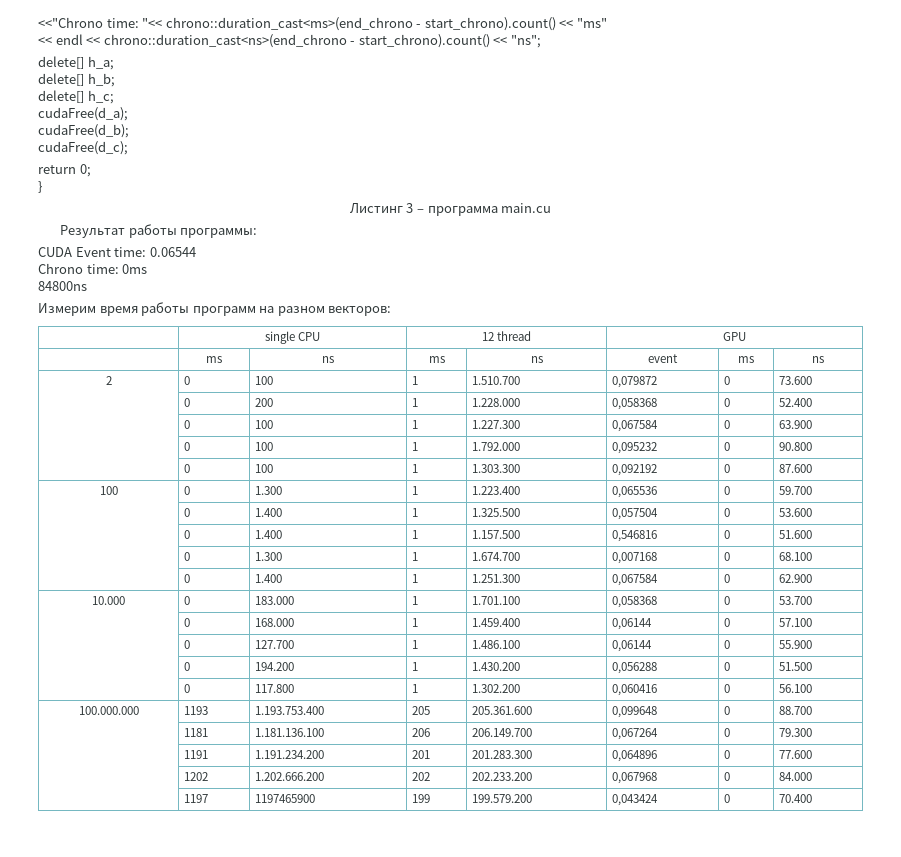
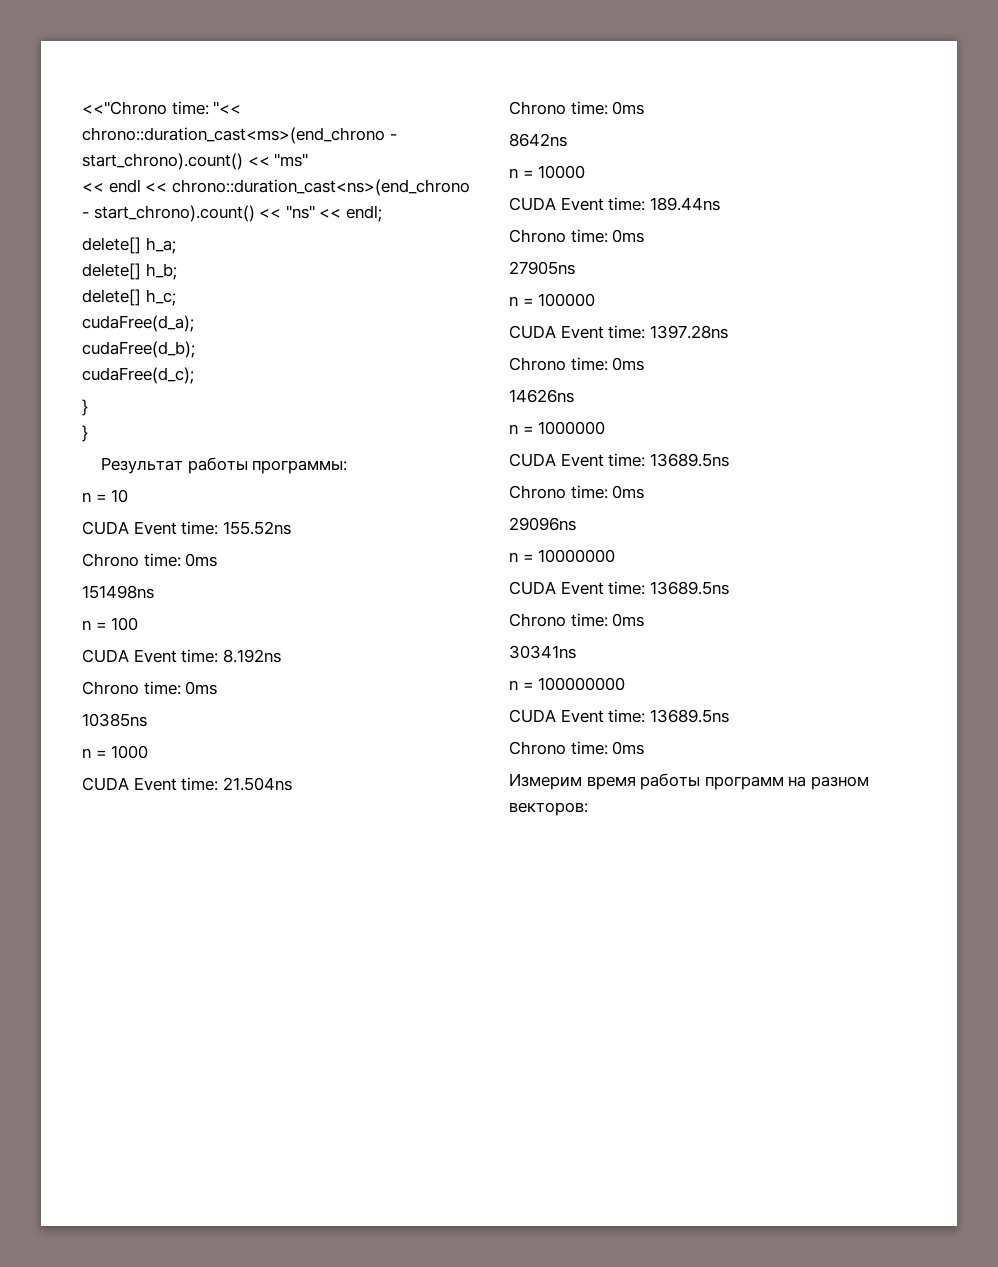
[510,35,541,48] "ns"; -> [285,205,382,222] "ns" << endl;
[38,164,91,177] [38,181,42,193] [349,203,552,216] return 0; // } // Листинг 3 – программа main.cu -> [82,399,88,416] [82,425,88,442] } // }
[38,247,196,257] [38,263,148,274] [38,281,87,291] // CUDA Event time: 0.06544 // Chrono time: 0ms // 84800ns -> [82,489,129,503] [82,521,291,535] [82,553,218,567] [82,585,154,599] [82,617,139,631] [82,649,281,663] [82,681,218,695] [82,713,147,727] [82,745,149,759] [82,777,292,791] [509,101,645,115] [509,133,567,147] [509,165,586,179] [509,197,720,211] [509,229,645,243] [509,261,575,275] [509,293,596,307] [509,325,728,339] [509,357,645,371] [509,389,574,403] [509,421,606,435] [509,453,729,467] [509,485,645,499] [509,517,576,531] [509,549,616,563] [509,581,729,595] [509,613,645,627] [509,645,576,659] [509,677,626,691] [509,709,729,723] [509,741,645,755] // n = 10 // CUDA Event time: 155.52ns // Chrono time: 0ms // 151498ns // n = 100 // CUDA Event time: 8.192ns // Chrono time: 0ms // 10385ns // n = 1000 // CUDA Event time: 21.504ns // Chrono time: 0ms // 8642ns // n = 10000 // CUDA Event time: 189.44ns // Chrono time: 0ms // 27905ns // n = 100000 // CUDA Event time: 1397.28ns // Chrono time: 0ms // 14626ns // n = 1000000 // CUDA Event time: 13689.5ns // Chrono time: 0ms // 29096ns // n = 10000000 // CUDA Event time: 13689.5ns // Chrono time: 0ms // 30341ns // n = 100000000 // CUDA Event time: 13689.5ns // Chrono time: 0ms
[264,331,321,344] [481,331,532,341] [723,332,746,341] [206,356,222,363] [322,356,334,363] [428,356,445,363] [530,356,543,363] [648,354,678,363] [738,356,754,363] [812,356,824,363] [105,376,112,385] [183,376,190,385] [254,376,273,385] [411,376,418,385] [471,376,520,385] [611,376,657,388] [723,376,730,385] [778,376,812,385] [183,398,190,407] [254,398,273,407] [411,398,418,407] [471,398,520,407] [611,398,657,410] [723,398,730,407] [778,398,812,407] [183,420,190,429] [254,420,273,429] [411,420,418,429] [471,420,520,429] [611,420,658,432] [723,420,730,429] [778,420,812,429] [183,442,190,451] [254,442,273,451] [411,442,418,451] [471,442,520,451] [611,442,657,454] [723,442,730,451] [778,442,812,451] [183,464,190,473] [254,464,273,473] [411,464,418,473] [471,464,520,473] [611,464,657,476] [723,464,730,473] [778,464,812,473] [99,486,118,495] [183,486,190,495] [254,486,282,495] [411,486,418,495] [471,486,520,495] [611,486,657,498] [723,486,730,495] [778,486,812,495] [183,508,190,517] [254,508,282,517] [411,508,418,517] [471,508,520,517] [611,508,658,520] [723,508,730,517] [778,508,812,517] [183,530,190,539] [254,530,282,539] [411,530,418,539] [471,530,520,539] [611,530,657,542] [723,530,730,539] [778,530,812,539] [183,552,190,561] [254,552,282,561] [411,552,418,561] [471,552,520,561] [611,552,657,564] [723,552,730,561] [778,552,812,561] [183,574,190,583] [254,574,282,583] [411,574,418,583] [471,574,520,583] [611,574,658,586] [723,574,730,583] [778,574,812,583] [92,596,125,605] [183,596,190,605] [254,596,294,605] [411,596,418,605] [471,596,520,605] [611,596,657,608] [723,596,730,605] [778,596,812,605] [183,618,190,627] [254,618,294,627] [411,618,418,627] [471,618,520,627] [611,618,652,630] [723,618,730,627] [778,618,812,627] [183,640,190,649] [254,640,294,649] [411,640,418,649] [471,640,520,649] [611,640,652,652] [723,640,730,649] [778,640,812,649] [183,662,190,671] [254,662,294,671] [411,662,418,671] [471,662,520,671] [611,662,657,674] [723,662,730,671] [778,662,812,671] [183,684,190,693] [254,684,294,693] [411,684,418,693] [471,684,520,693] [611,684,657,696] [723,684,730,693] [778,684,812,693] [78,706,139,715] [183,706,208,715] [254,706,324,715] [411,706,430,715] [471,706,532,715] [611,706,657,718] [723,706,730,715] [778,706,812,715] [183,728,208,737] [254,728,324,737] [411,728,430,737] [471,728,532,737] [611,728,658,740] [723,728,730,737] [778,728,812,737] [183,750,208,759] [254,750,324,759] [411,750,430,759] [471,750,532,759] [611,750,657,762] [723,750,730,759] [778,750,812,759] [183,772,208,781] [254,772,324,781] [411,772,430,781] [471,772,532,781] [611,772,657,784] [723,772,730,781] [778,772,812,781] [183,794,208,803] [254,794,315,803] [411,794,430,803] [471,794,532,803] [611,794,658,806] [723,794,730,803] [778,794,812,803] // | single CPU | 12 thread | GPU // | ms | ns | ms | ns | event | ms | ns // 2 | 0 | 100 | 1 | 1.510.700 | 0,079872 | 0 | 73.600 // | 0 | 200 | 1 | 1.228.000 | 0,058368 | 0 | 52.400 // | 0 | 100 | 1 | 1.227.300 | 0,067584 | 0 | 63.900 // | 0 | 100 | 1 | 1.792.000 | 0,095232 | 0 | 90.800 // | 0 | 100 | 1 | 1.303.300 | 0,092192 | 0 | 87.600 // 100 | 0 | 1.300 | 1 | 1.223.400 | 0,065536 | 0 | 59.700 // | 0 | 1.400 | 1 | 1.325.500 | 0,057504 | 0 | 53.600 // | 0 | 1.400 | 1 | 1.157.500 | 0,546816 | 0 | 51.600 // | 0 | 1.300 | 1 | 1.674.700 | 0,007168 | 0 | 68.100 // | 0 | 1.400 | 1 | 1.251.300 | 0,067584 | 0 | 62.900 // 10.000 | 0 | 183.000 | 1 | 1.701.100 | 0,058368 | 0 | 53.700 // | 0 | 168.000 | 1 | 1.459.400 | 0,06144 | 0 | 57.100 // | 0 | 127.700 | 1 | 1.486.100 | 0,06144 | 0 | 55.900 // | 0 | 194.200 | 1 | 1.430.200 | 0,056288 | 0 | 51.500 // | 0 | 117.800 | 1 | 1.302.200 | 0,060416 | 0 | 56.100 // 100.000.000 | 1193 | 1.193.753.400 | 205 | 205.361.600 | 0,099648 | 0 | 88.700 // | 1181 | 1.181.136.100 | 206 | 206.149.700 | 0,067264 | 0 | 79.300 // | 1191 | 1.191.234.200 | 201 | 201.283.300 | 0,064896 | 0 | 77.600 // | 1202 | 1.202.666.200 | 202 | 202.233.200 | 0,067968 | 0 | 84.000 // | 1197 | 1197465900 | 199 | 199.579.200 | 0,043424 | 0 | 70.400 -> (588, 809) none

